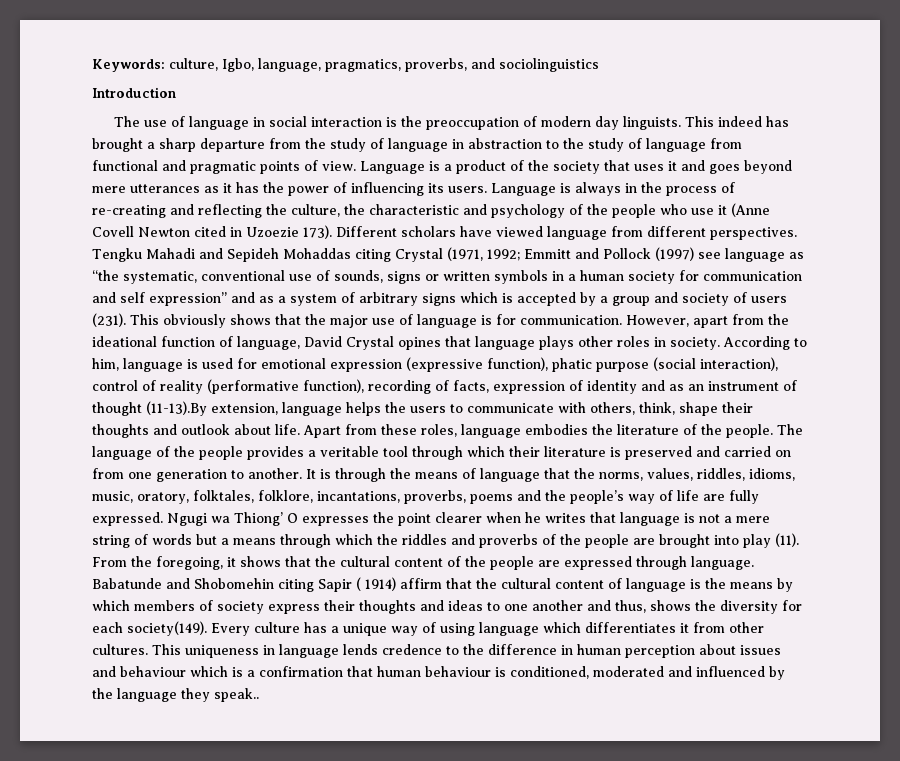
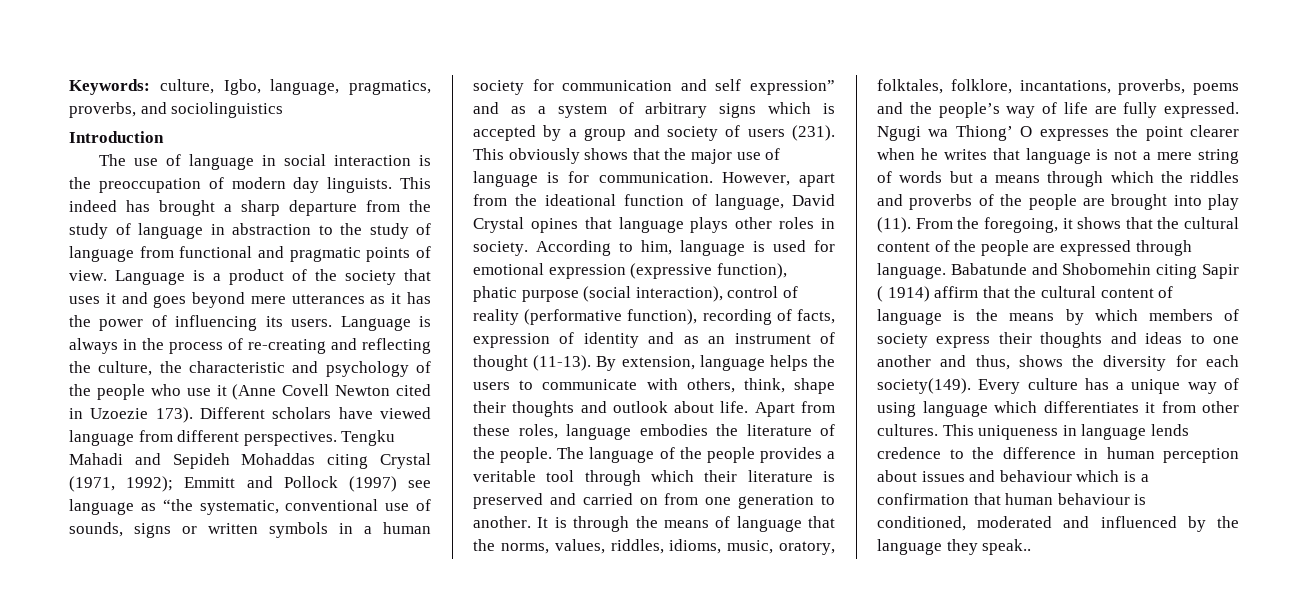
[486,249,520,261] 1992; -> [126,476,174,492] 1992);
[146,401,207,416] (11-13).By -> [533,355,617,371] (11-13). By

